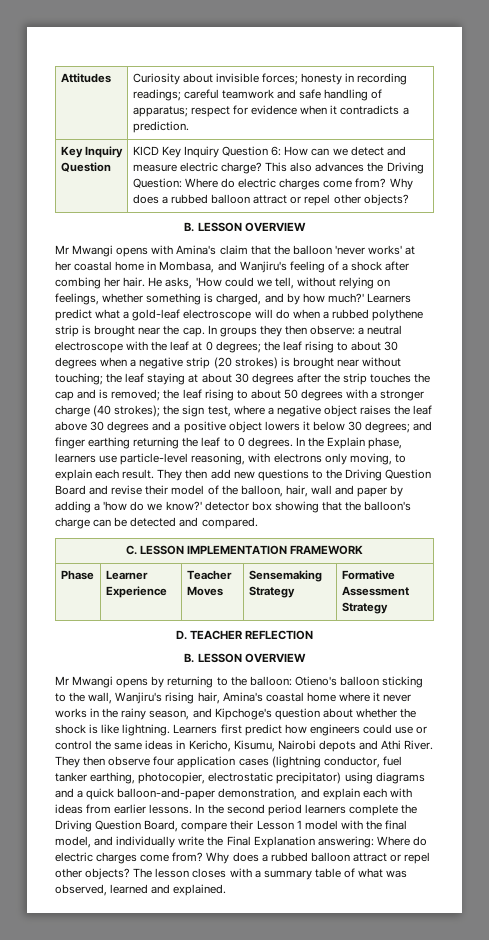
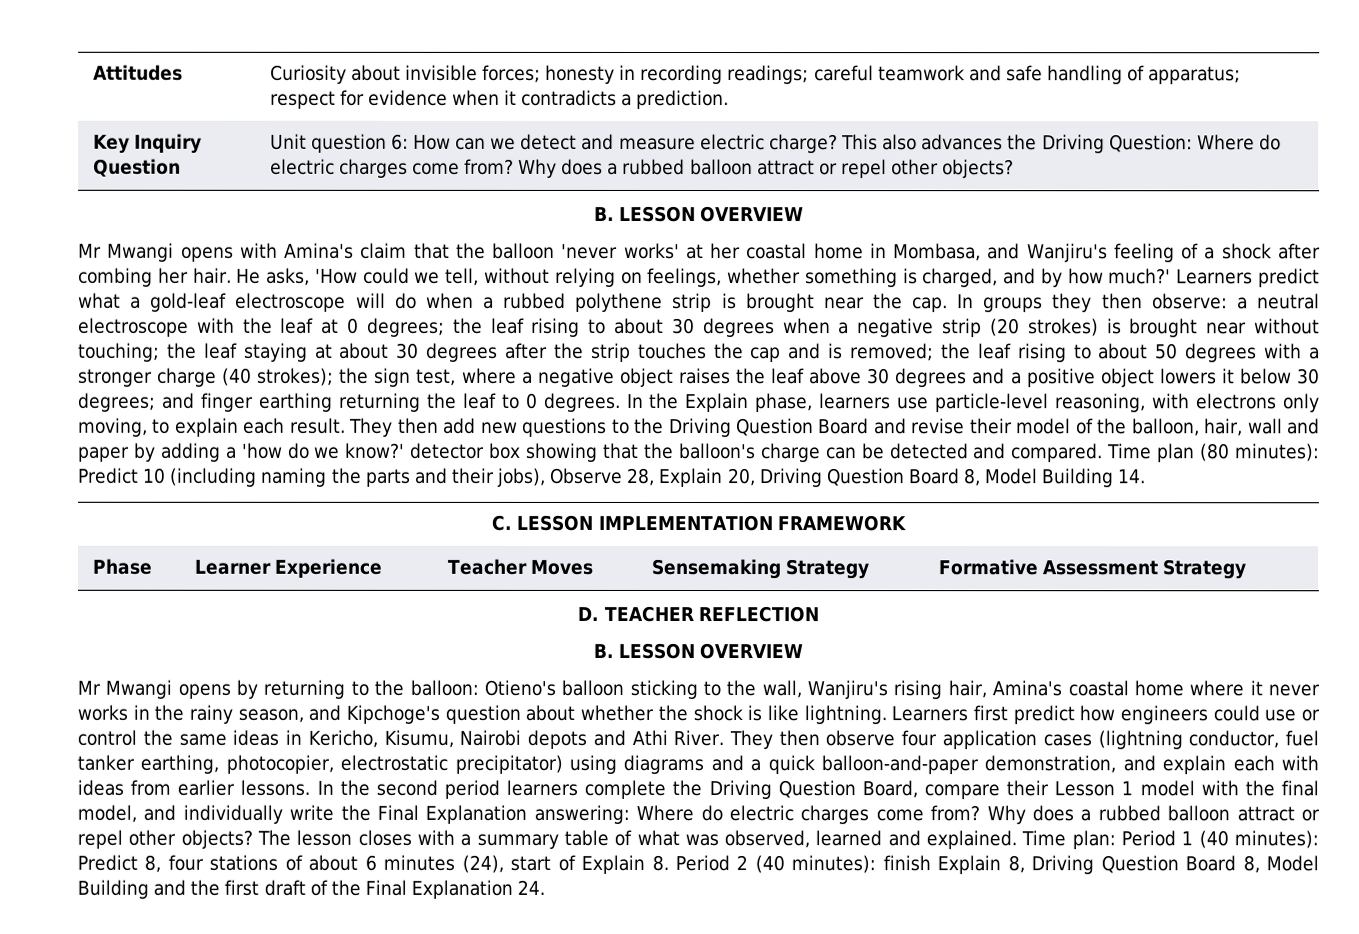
[132,146,269,158] KICD Key Inquiry Question -> [269,133,387,153] Unit question
(258, 523) none -> [1107,443,1320,463] [77,467,1146,488] Time plan (80 minutes): Predict 10 (including naming the parts and their jobs), Observe 28, Explain 20, Driving Question Board 8, Model Building 14.
(227, 890) none -> [1021,830,1319,850] [77,854,1319,875] [77,879,546,899] Time plan: Period 1 (40 minutes): Predict 8, four stations of about 6 minutes (24), start of Explain 8. Period 2 (40 minutes): finish Explain 8, Driving Question Board 8, Model Building and the first draft of the Final Explanation 24.

